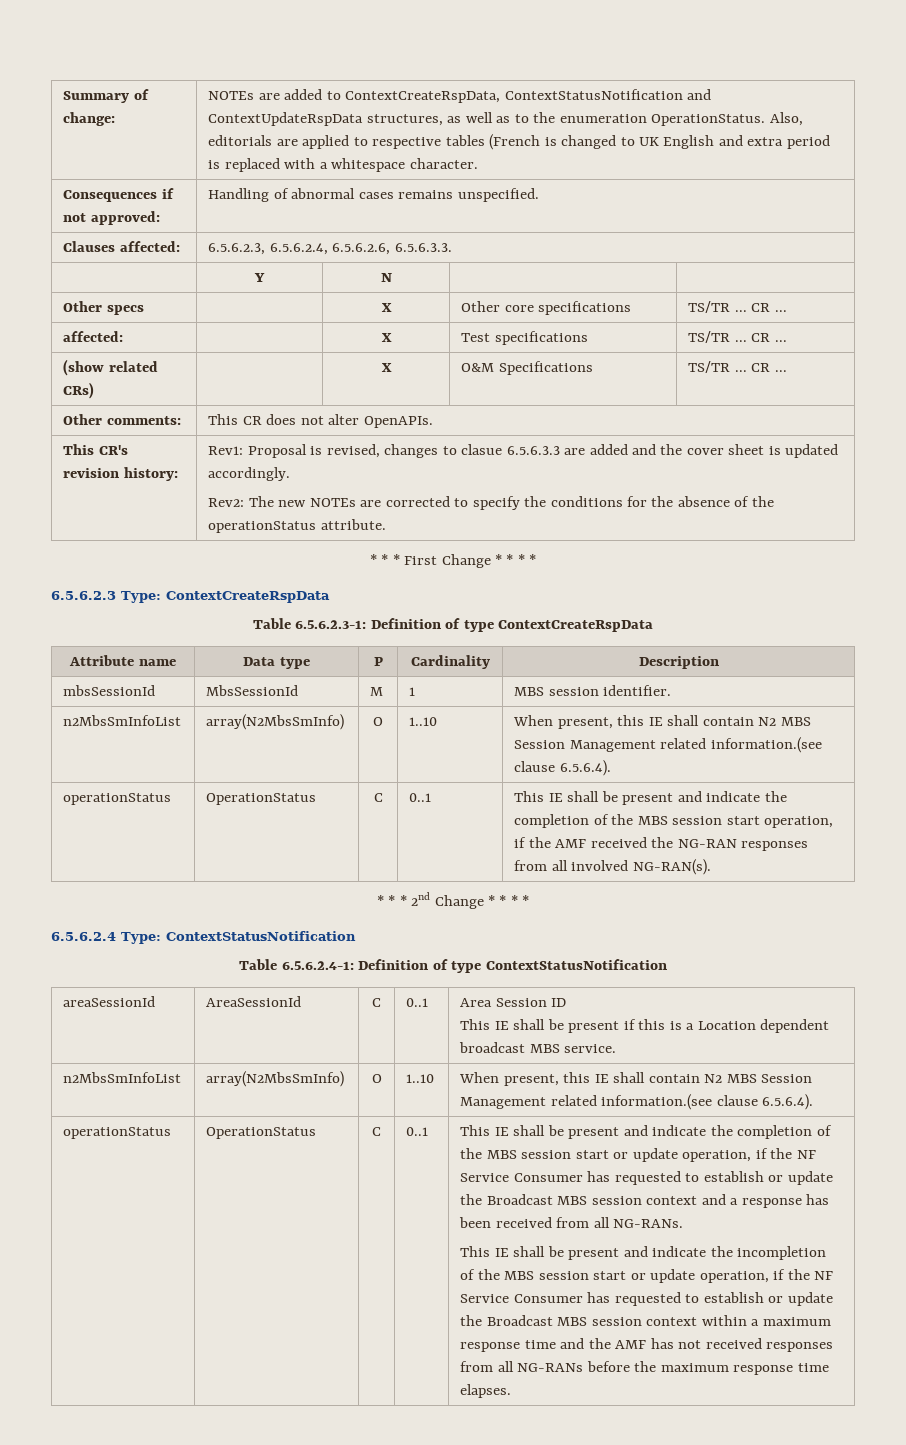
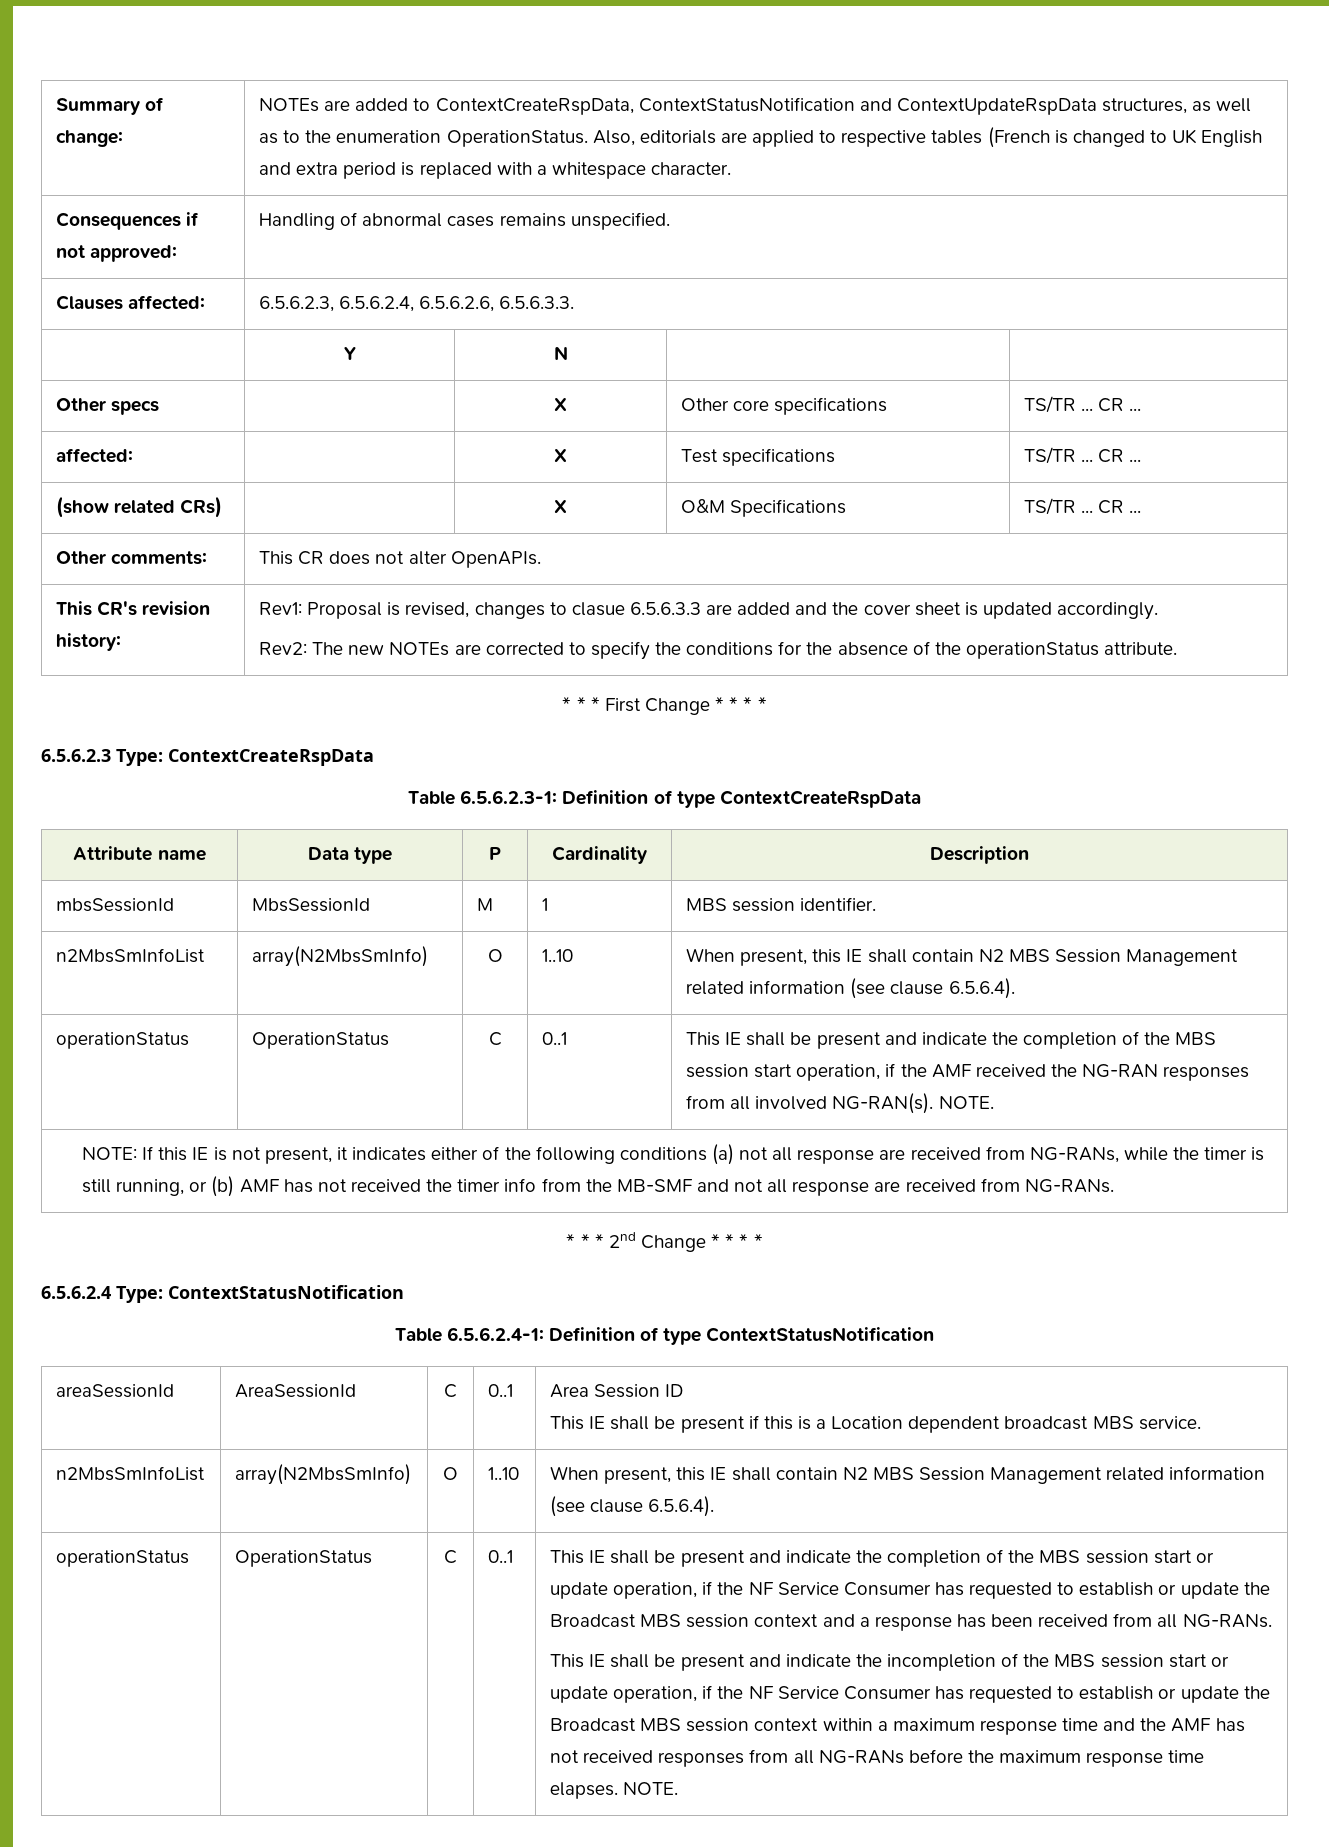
[710,737,822,753] information.(see -> [749,978,886,999] information (see
(711, 867) none -> [938,1096,994,1109] [82,1144,1265,1165] [82,1176,1114,1197] NOTE. // NOTE: If this IE is not present, it indicates either of the following conditions (a) not all response are received from NG-RANs, while the timer is still running, or (b) AMF has not received the timer info from the MB-SMF and not all response are received from NG-RANs.
[601,1094,713,1110] information.(see -> [1169,1466,1266,1480] [550,1496,586,1517] information (see
(512, 1391) none -> [623,1782,679,1795] NOTE.

